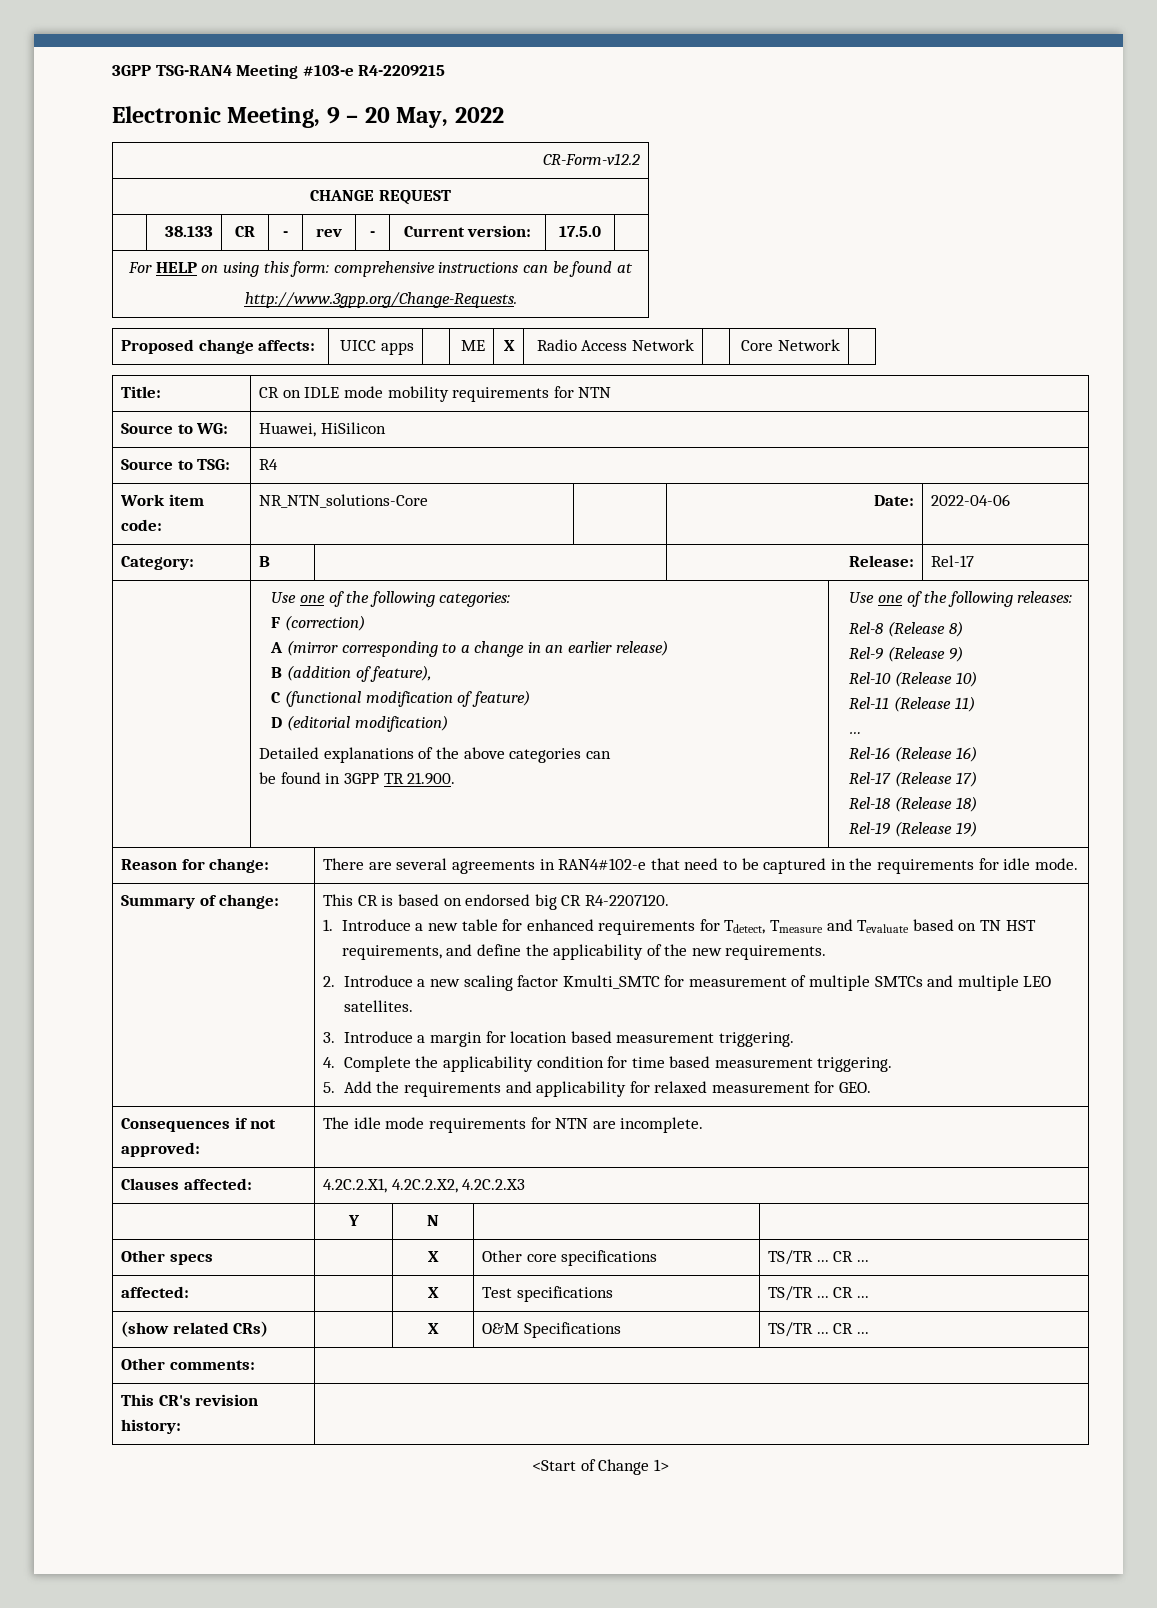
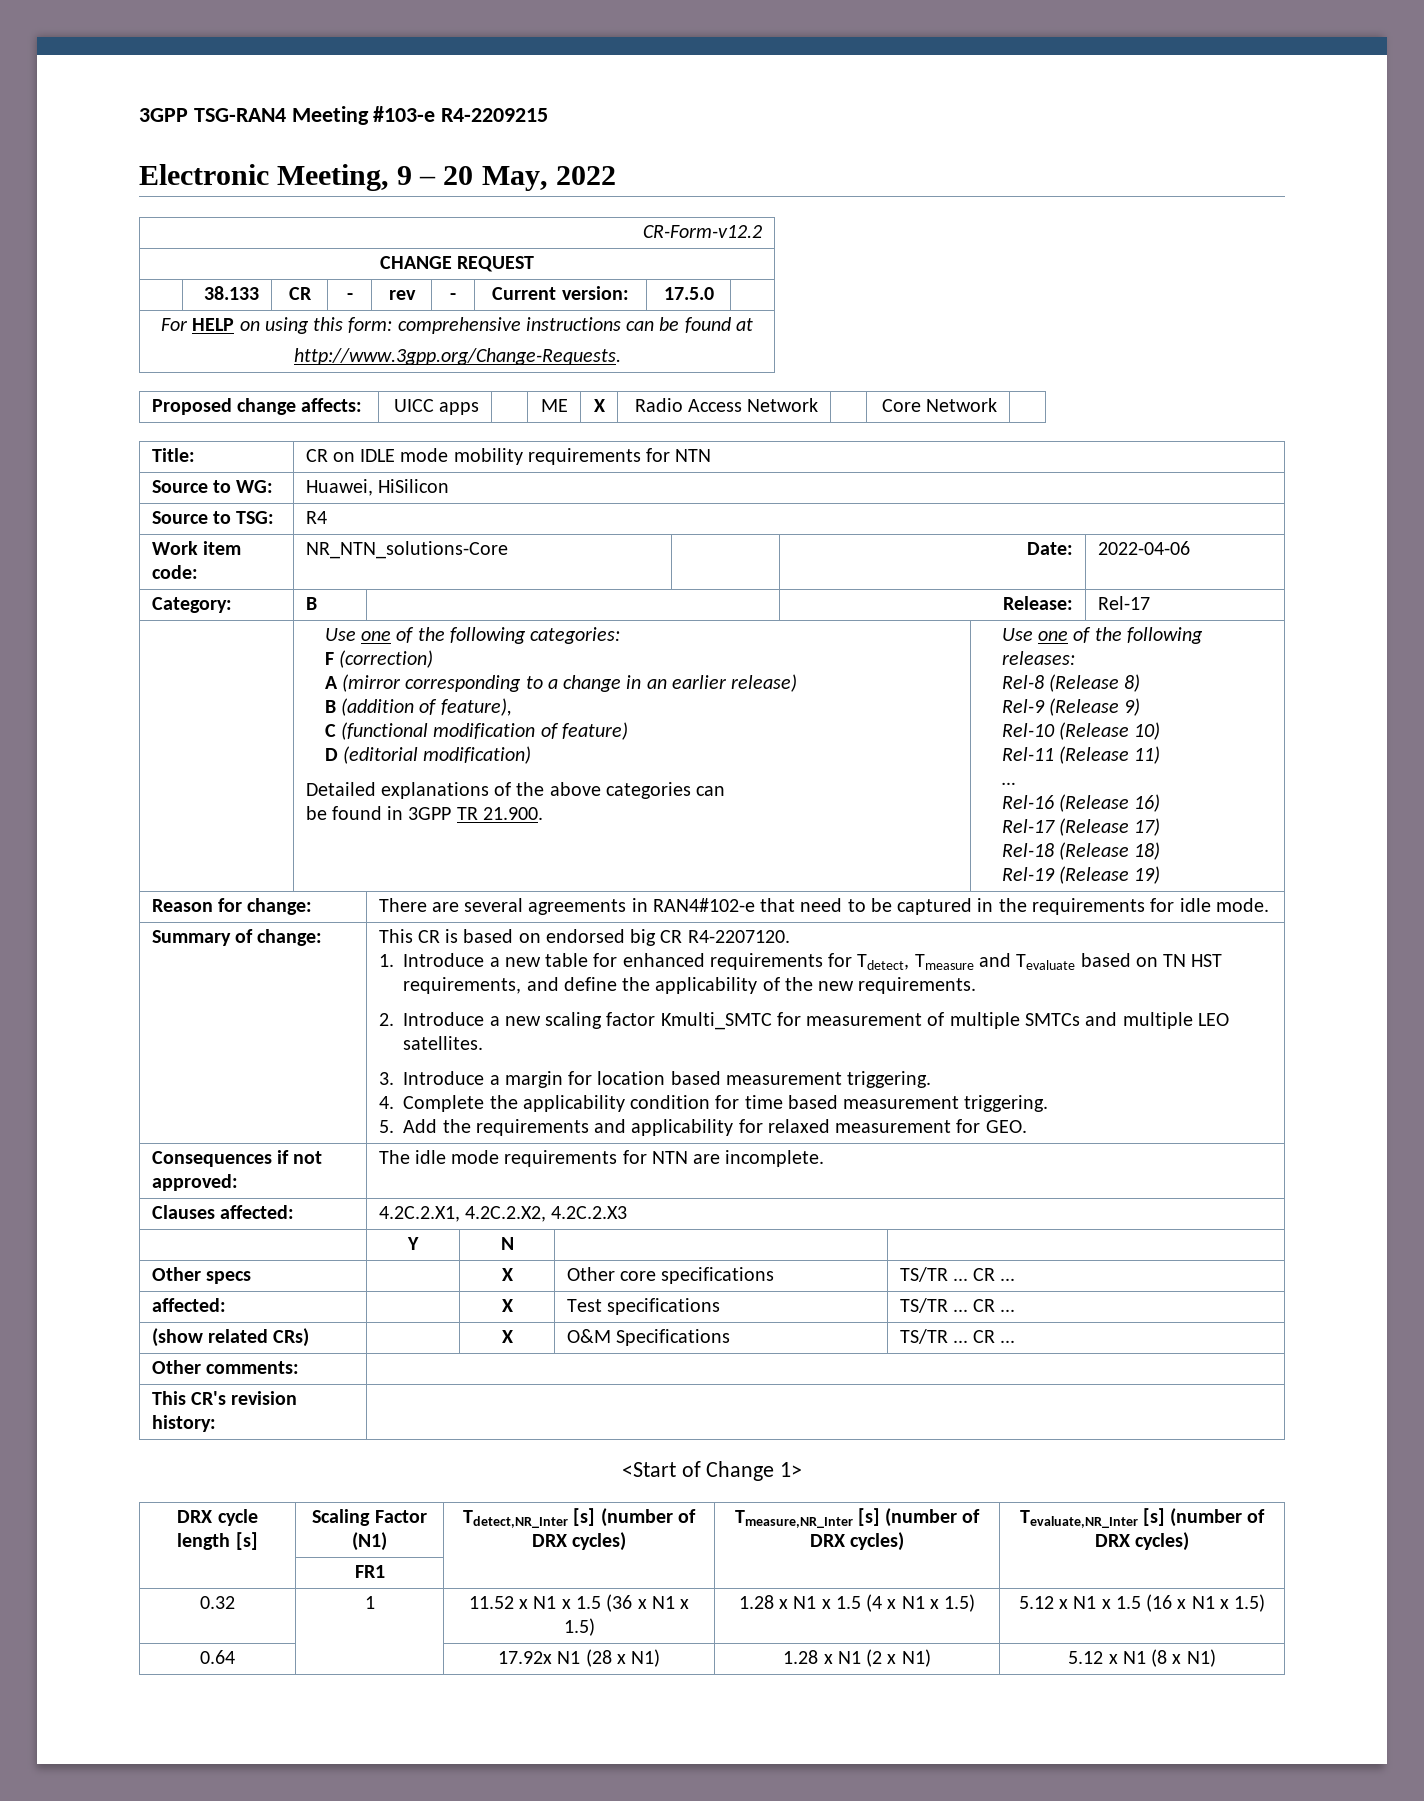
(669, 1465) none -> [177,1509,258,1526] [177,1532,258,1550] [312,1509,427,1526] [352,1532,387,1551] [463,1508,696,1528] [531,1532,627,1551] [734,1508,981,1528] [809,1532,905,1551] [1019,1508,1266,1528] [1094,1532,1190,1551] [354,1565,385,1578] [200,1596,235,1609] [364,1596,375,1609] [468,1594,690,1612] [563,1618,595,1636] [738,1594,976,1612] [1018,1594,1266,1612] [200,1650,235,1664] [497,1649,661,1667] [783,1649,931,1667] [1068,1649,1216,1667] // DRX cycle length [s] | Scaling Factor (N1) | Tdetect,NR_Inter [s] (number of DRX cycles) | Tmeasure,NR_Inter [s] (number of DRX cycles) | Tevaluate,NR_Inter [s] (number of DRX cycles) // | FR1 | | | // 0.32 | 1 | 11.52 x N1 x 1.5 (36 x N1 x 1.5) | 1.28 x N1 x 1.5 (4 x N1 x 1.5) | 5.12 x N1 x 1.5 (16 x N1 x 1.5) // 0.64 | | 17.92x N1 (28 x N1) | 1.28 x N1 (2 x N1) | 5.12 x N1 (8 x N1)

